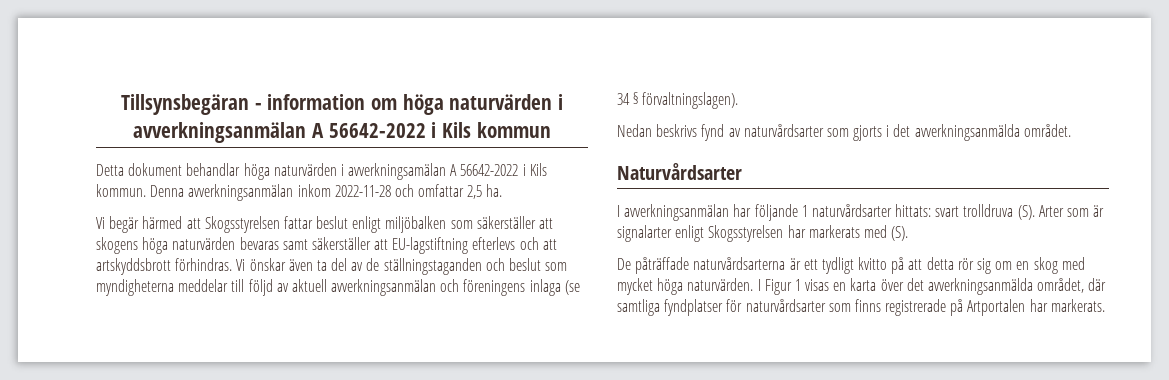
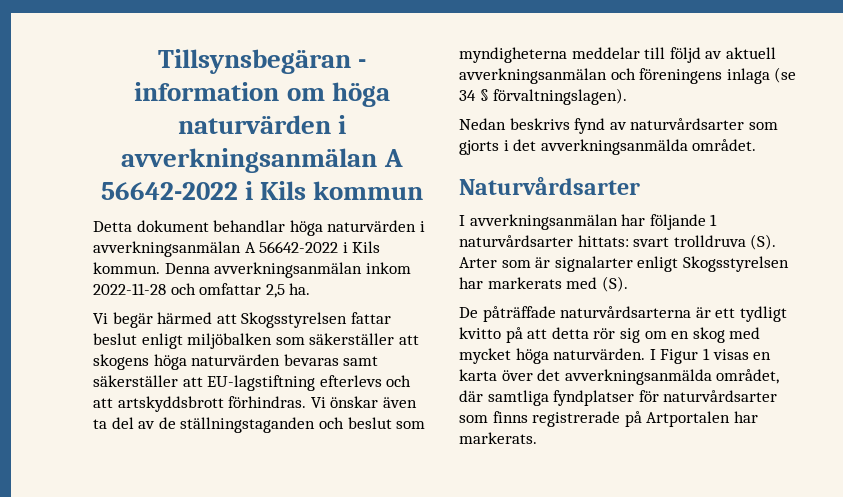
[348,163,447,180] avverkningsamälan -> [93,241,241,257] avverkningsanmälan

